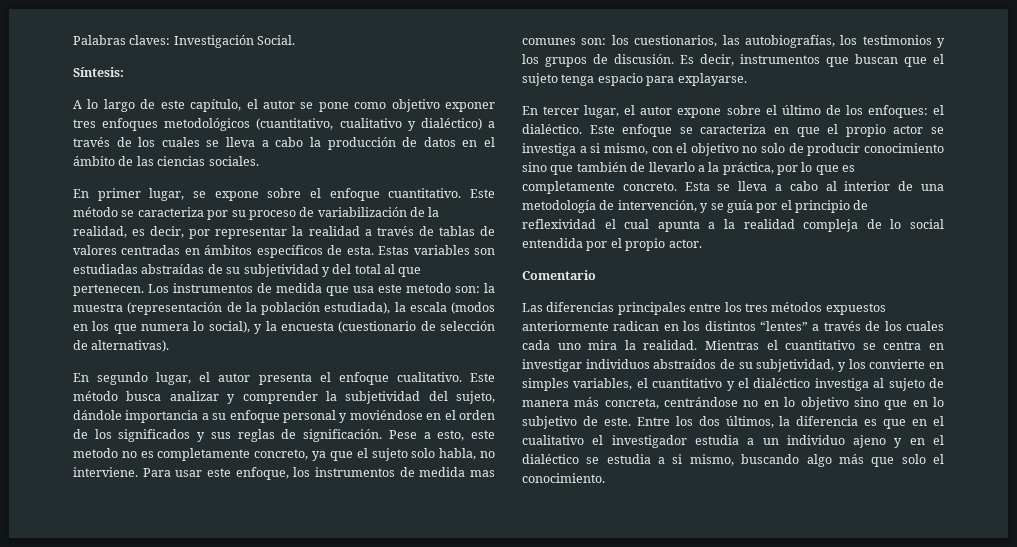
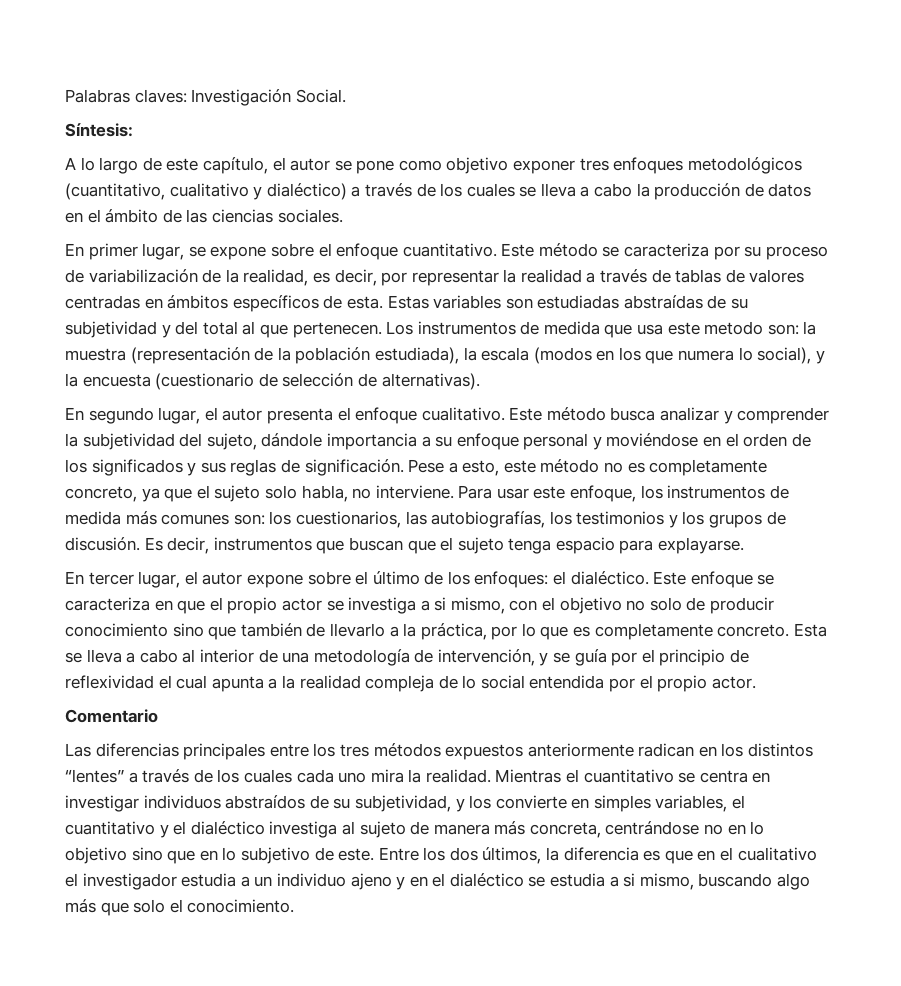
[73,448,118,458] metodo -> [540,459,600,473] método
[470,470,496,477] mas -> [125,511,157,525] más

